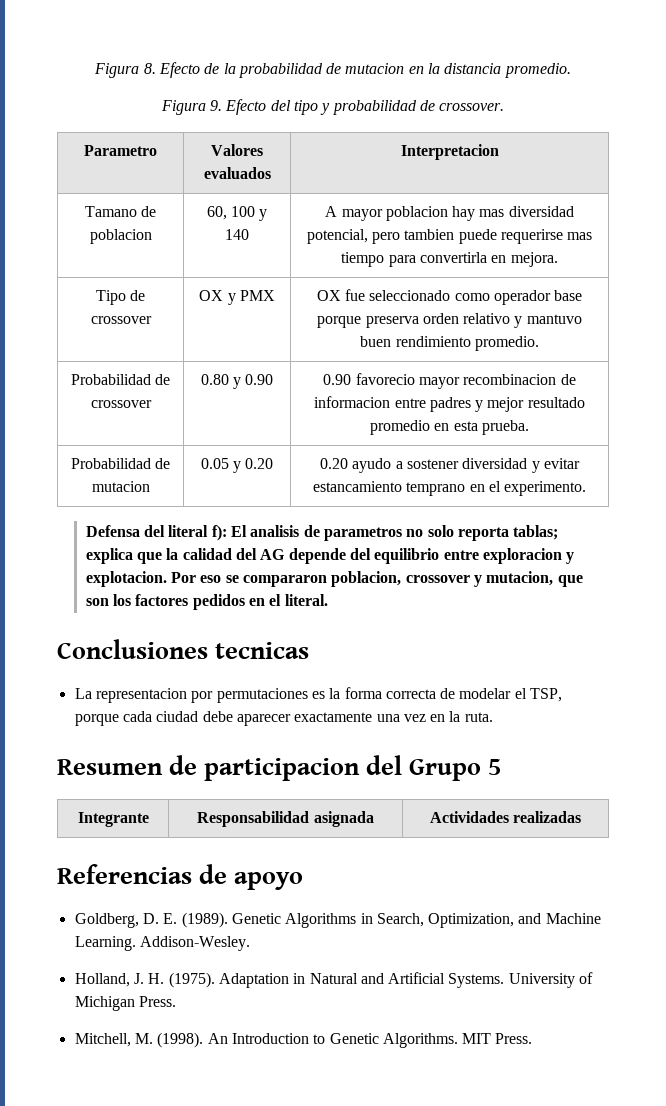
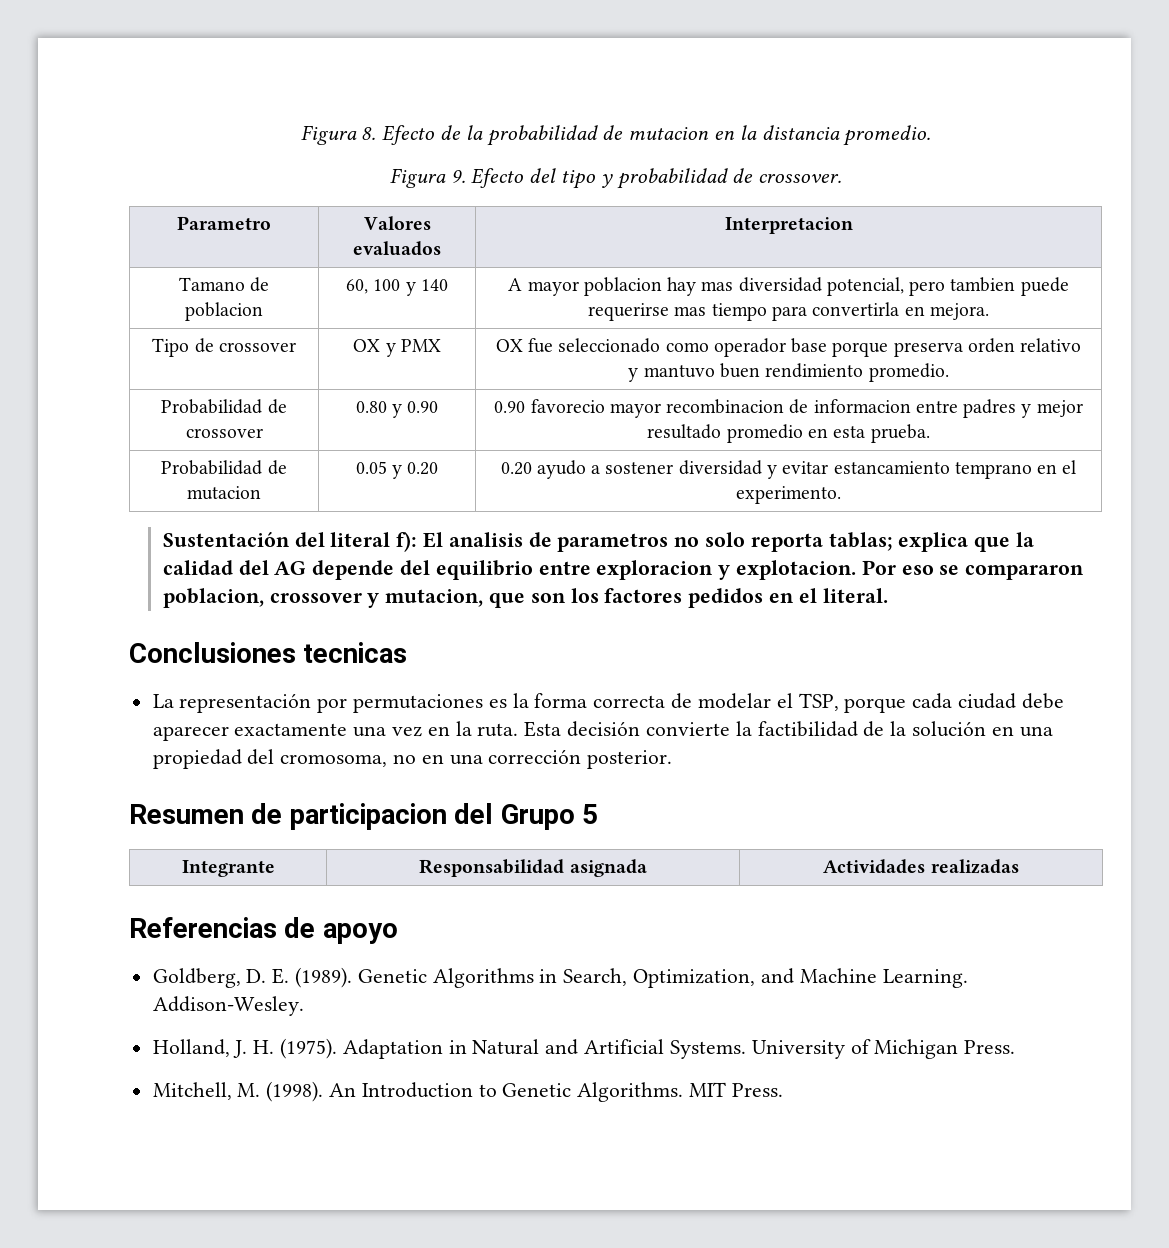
[85,525,140,537] Defensa -> [162,532,290,547] Sustentación
[95,688,187,703] representacion -> [179,693,312,713] representación
(493, 717) none -> [524,721,1053,737] [152,749,673,769] Esta decisión convierte la factibilidad de la solución en una propiedad del cromosoma, no en una corrección posterior.

